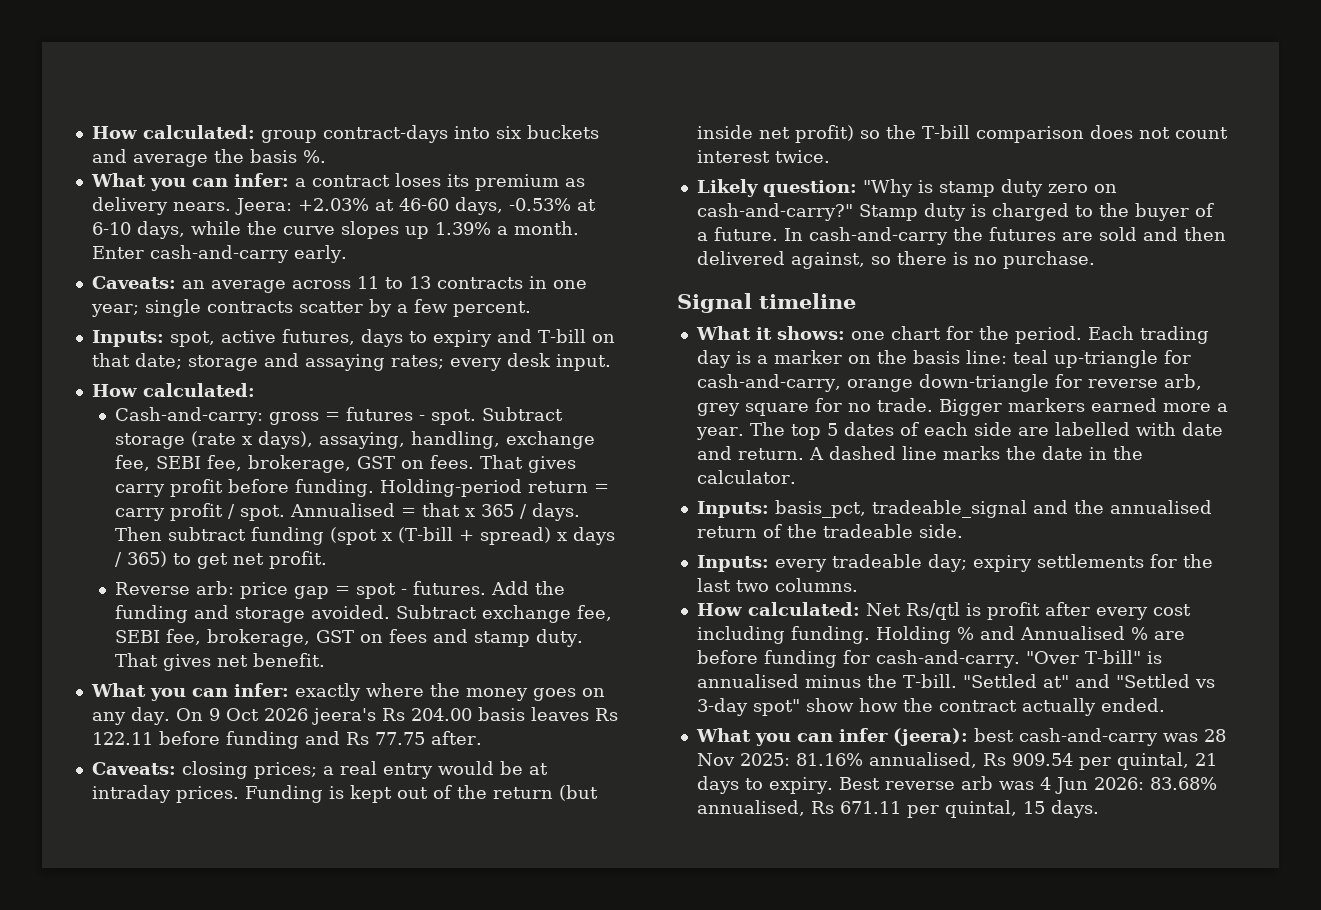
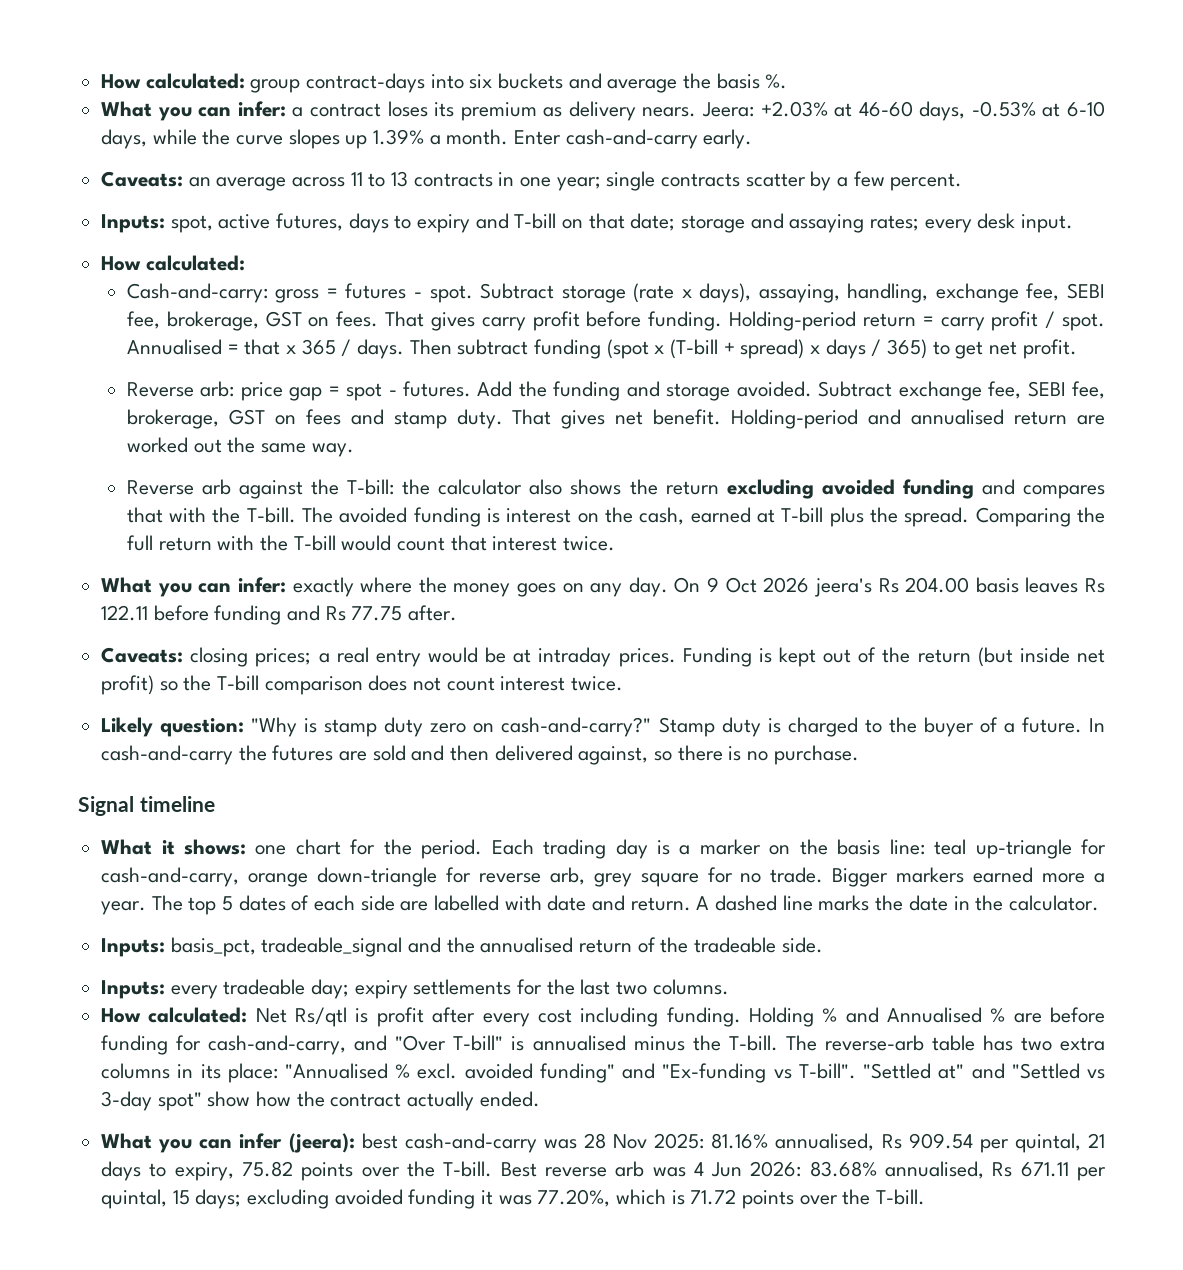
(326, 660) none -> [731,409,1105,429] [126,437,354,457] [126,479,1105,499] [126,507,1105,527] [126,535,615,551] Holding-period and annualised return are worked out the same way. // Reverse arb against the T-bill: the calculator also shows the return excluding avoided funding and compares that with the T-bill. The avoided funding is interest on the cash, earned at T-bill plus the spread. Comparing the full return with the T-bill would count that interest twice.
[875,650,1020,668] cash-and-carry. -> [208,1035,388,1055] cash-and-carry, and
(957, 681) none -> [785,1035,1105,1051] [101,1063,856,1083] The reverse-arb table has two extra columns in its place: "Annualised % excl. avoided funding" and "Ex-funding vs T-bill".
[768,777,833,794] expiry. -> [174,1161,493,1181] expiry, 75.82 points over the T-bill.
[1050,800,1099,818] days. -> [195,1189,926,1209] days; excluding avoided funding it was 77.20%, which is 71.72 points over the T-bill.

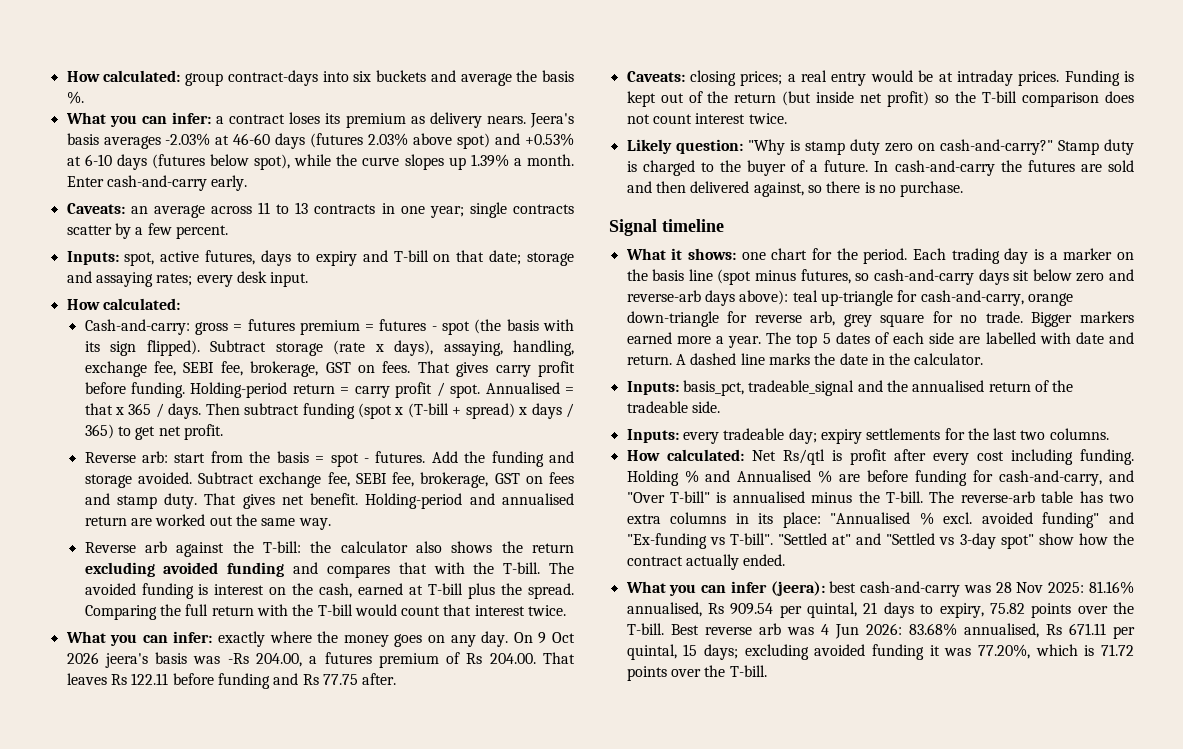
[701,101,1105,121] [101,129,148,149] Jeera: +2.03% at 46-60 days, -0.53% at 6-10 days, -> [530,113,575,128] [66,133,574,149] [66,154,291,170] Jeera's basis averages -2.03% at 46-60 days (futures 2.03% above spot) and +0.53% at 6-10 days (futures below spot),
[414,285,473,303] - spot. -> [299,319,575,335] [84,340,200,356] premium = futures - spot (the basis with its sign flipped).
[240,382,323,401] price gap -> [174,451,309,463] start from the basis
[878,577,1019,593] Rs 204.00 basis -> [155,652,576,668] basis was -Rs 204.00, a futures premium of Rs 204.00. That
[889,839,925,855] line: -> [688,269,1134,285] [626,290,789,306] line (spot minus futures, so cash-and-carry days sit below zero and reverse-arb days above):

